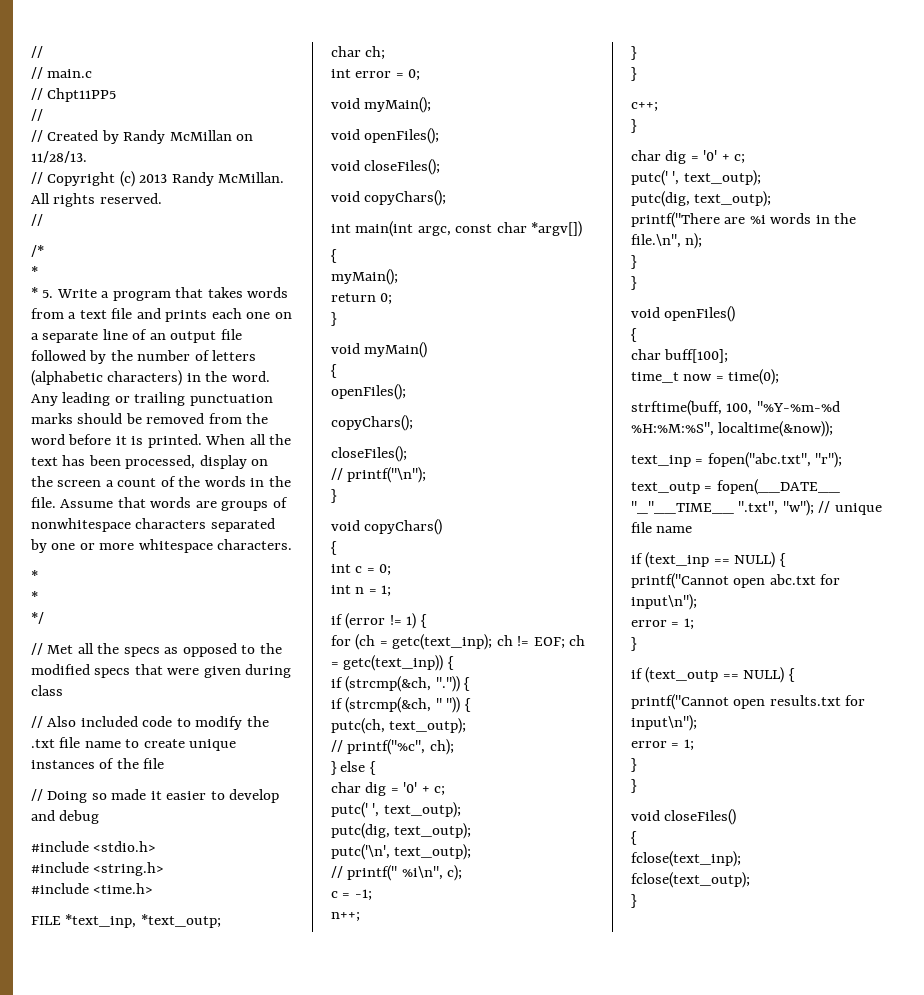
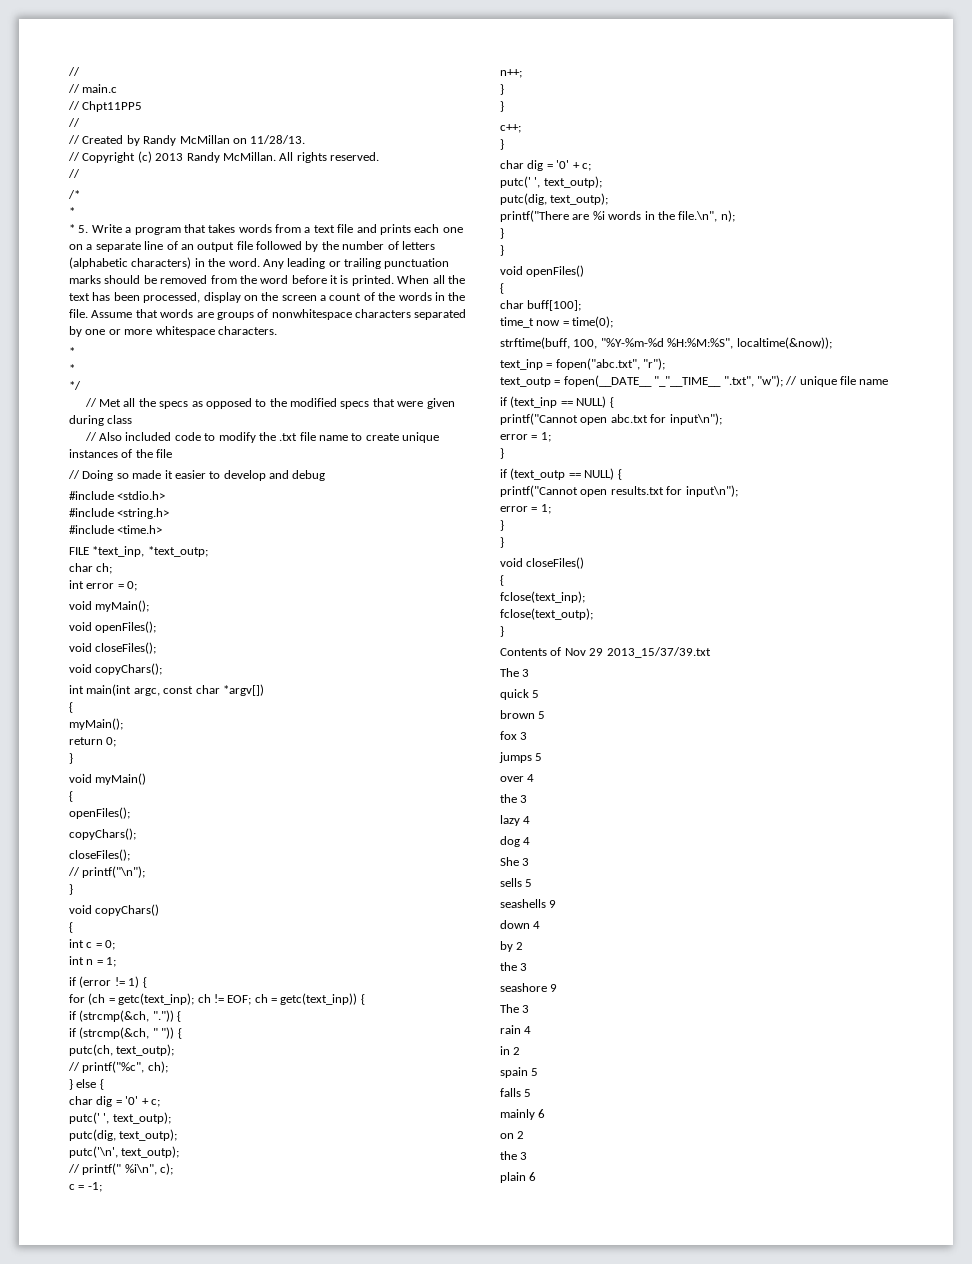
(637, 901) none -> [500,647,711,658] [500,668,530,677] [500,689,540,700] [500,710,546,719] [500,731,528,740] [499,752,543,763] [500,774,535,782] [500,794,528,803] [500,815,531,826] [500,836,531,847] [500,857,530,866] [500,878,533,887] [500,899,557,908] [500,920,541,929] [500,941,524,952] [500,962,528,971] [500,983,558,992] [500,1004,530,1013] [500,1025,532,1034] [500,1046,521,1055] [500,1067,539,1078] [500,1088,532,1097] [500,1109,546,1120] [500,1131,525,1139] [500,1151,528,1160] [500,1172,537,1183] // Contents of Nov 29 2013_15/37/39.txt // The 3 // quick 5 // brown 5 // fox 3 // jumps 5 // over 4 // the 3 // lazy 4 // dog 4 // She 3 // sells 5 // seashells 9 // down 4 // by 2 // the 3 // seashore 9 // The 3 // rain 4 // in 2 // spain 5 // falls 5 // mainly 6 // on 2 // the 3 // plain 6

